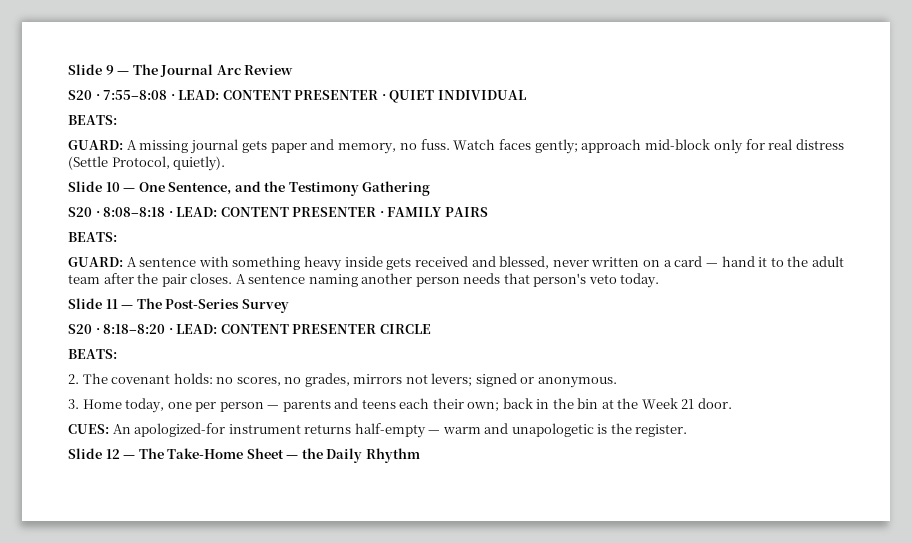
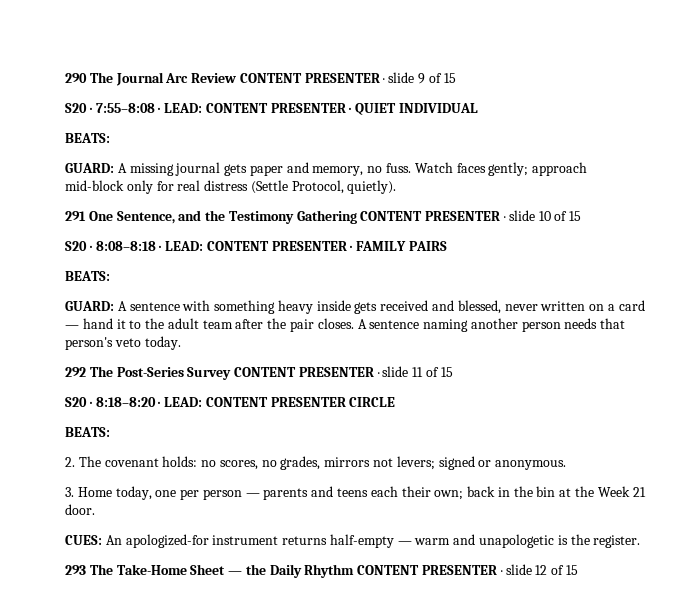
[68,64,130,75] Slide 9 — -> [65,73,87,83] 290
(294, 70) none -> [239,72,456,84] CONTENT PRESENTER · slide 9 of 15
[68,181,136,192] Slide 10 — -> [65,211,86,221] 291
(431, 188) none -> [360,210,582,221] CONTENT PRESENTER · slide 10 of 15
[68,298,134,309] Slide 11 — -> [65,367,86,377] 292
(289, 306) none -> [234,366,453,377] CONTENT PRESENTER · slide 11 of 15
[68,448,136,459] Slide 12 — -> [65,565,86,575] 293
(420, 455) none -> [357,564,578,575] CONTENT PRESENTER · slide 12 of 15

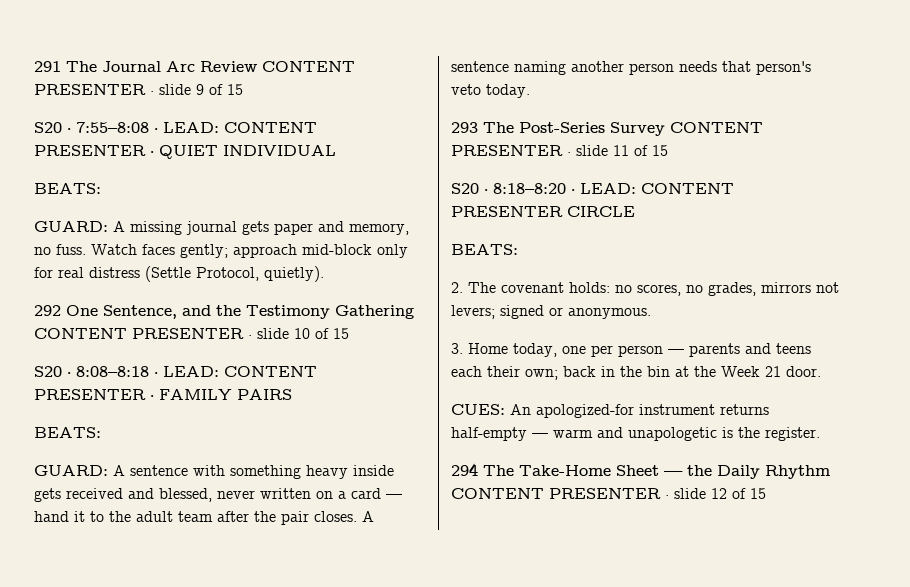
[65,73,87,83] 290 -> [34,61,61,72] 291
[65,211,86,221] 291 -> [34,305,61,316] 292
[65,367,86,377] 292 -> [451,122,478,133] 293
[65,565,86,575] 293 -> [451,463,478,476] 294

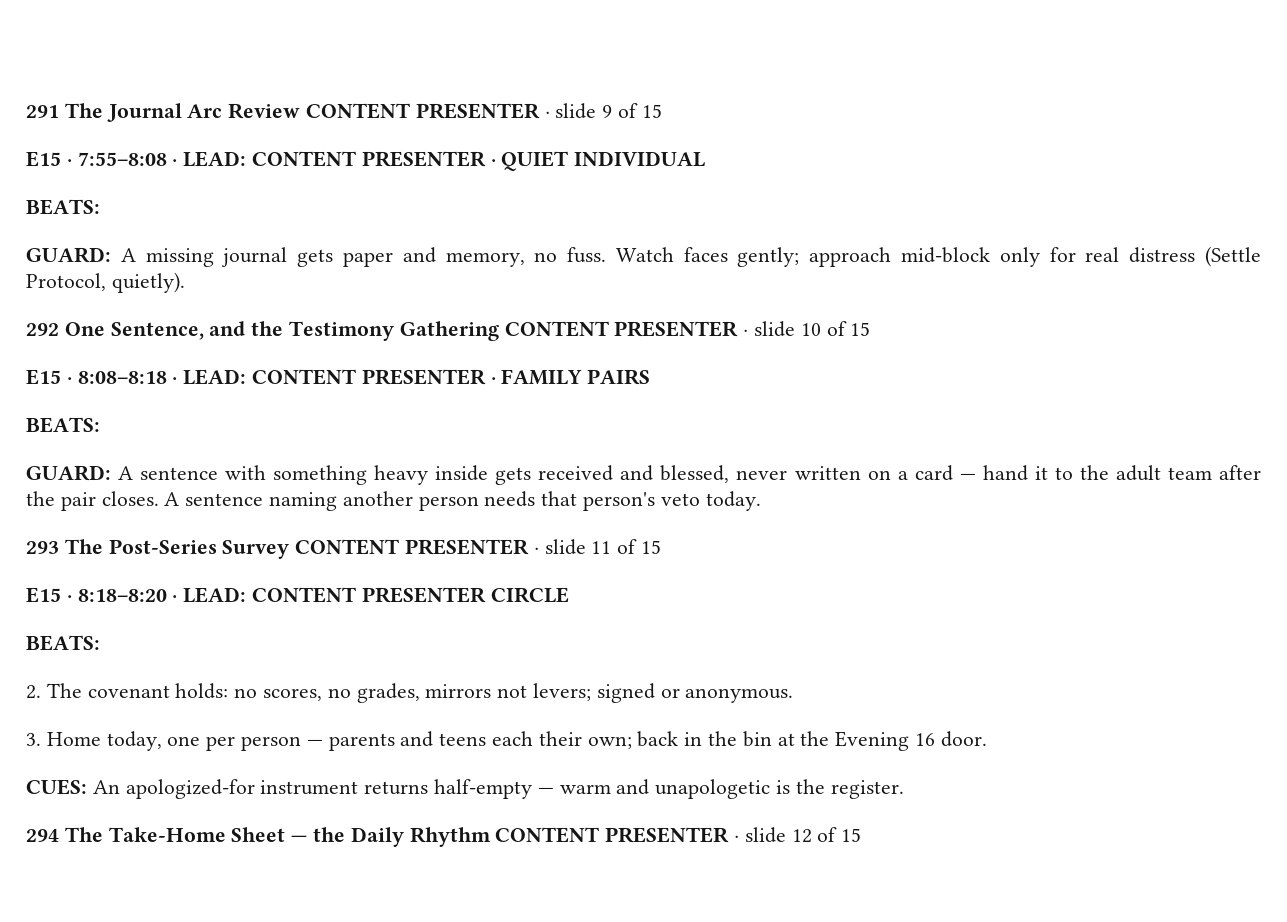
[34,122,62,133] S20 -> [26,151,61,167] E15
[34,366,62,377] S20 -> [26,369,61,385] E15
[451,183,479,194] S20 -> [26,587,61,603] E15
[721,366,781,377] Week 21 -> [835,731,936,751] Evening 16

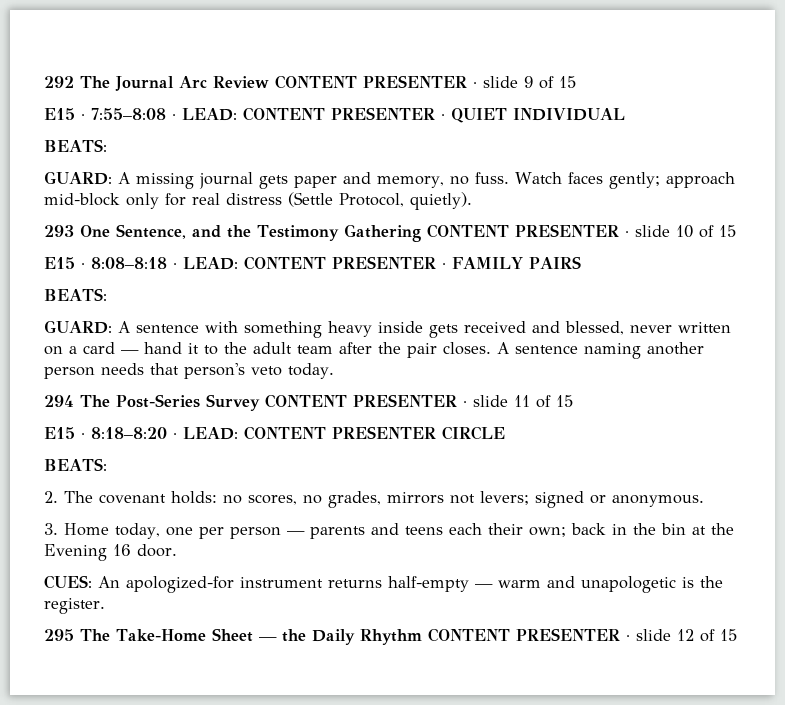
[26,105,59,118] 291 -> [44,76,74,88] 292
[26,323,59,336] 292 -> [44,225,74,237] 293
[26,541,59,554] 293 -> [44,395,74,407] 294
[26,829,59,842] 294 -> [44,629,74,641] 295

